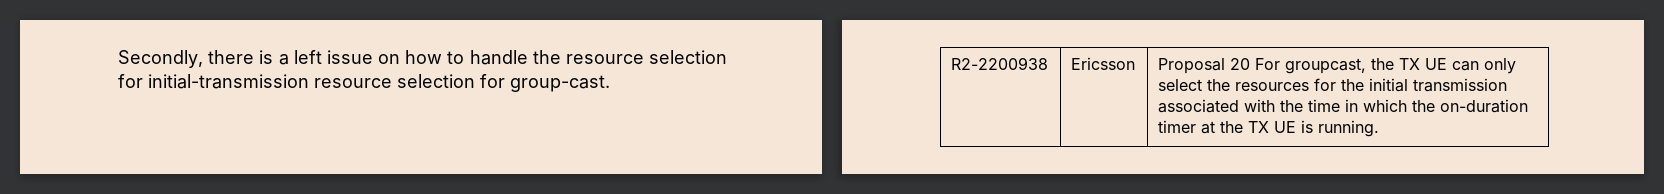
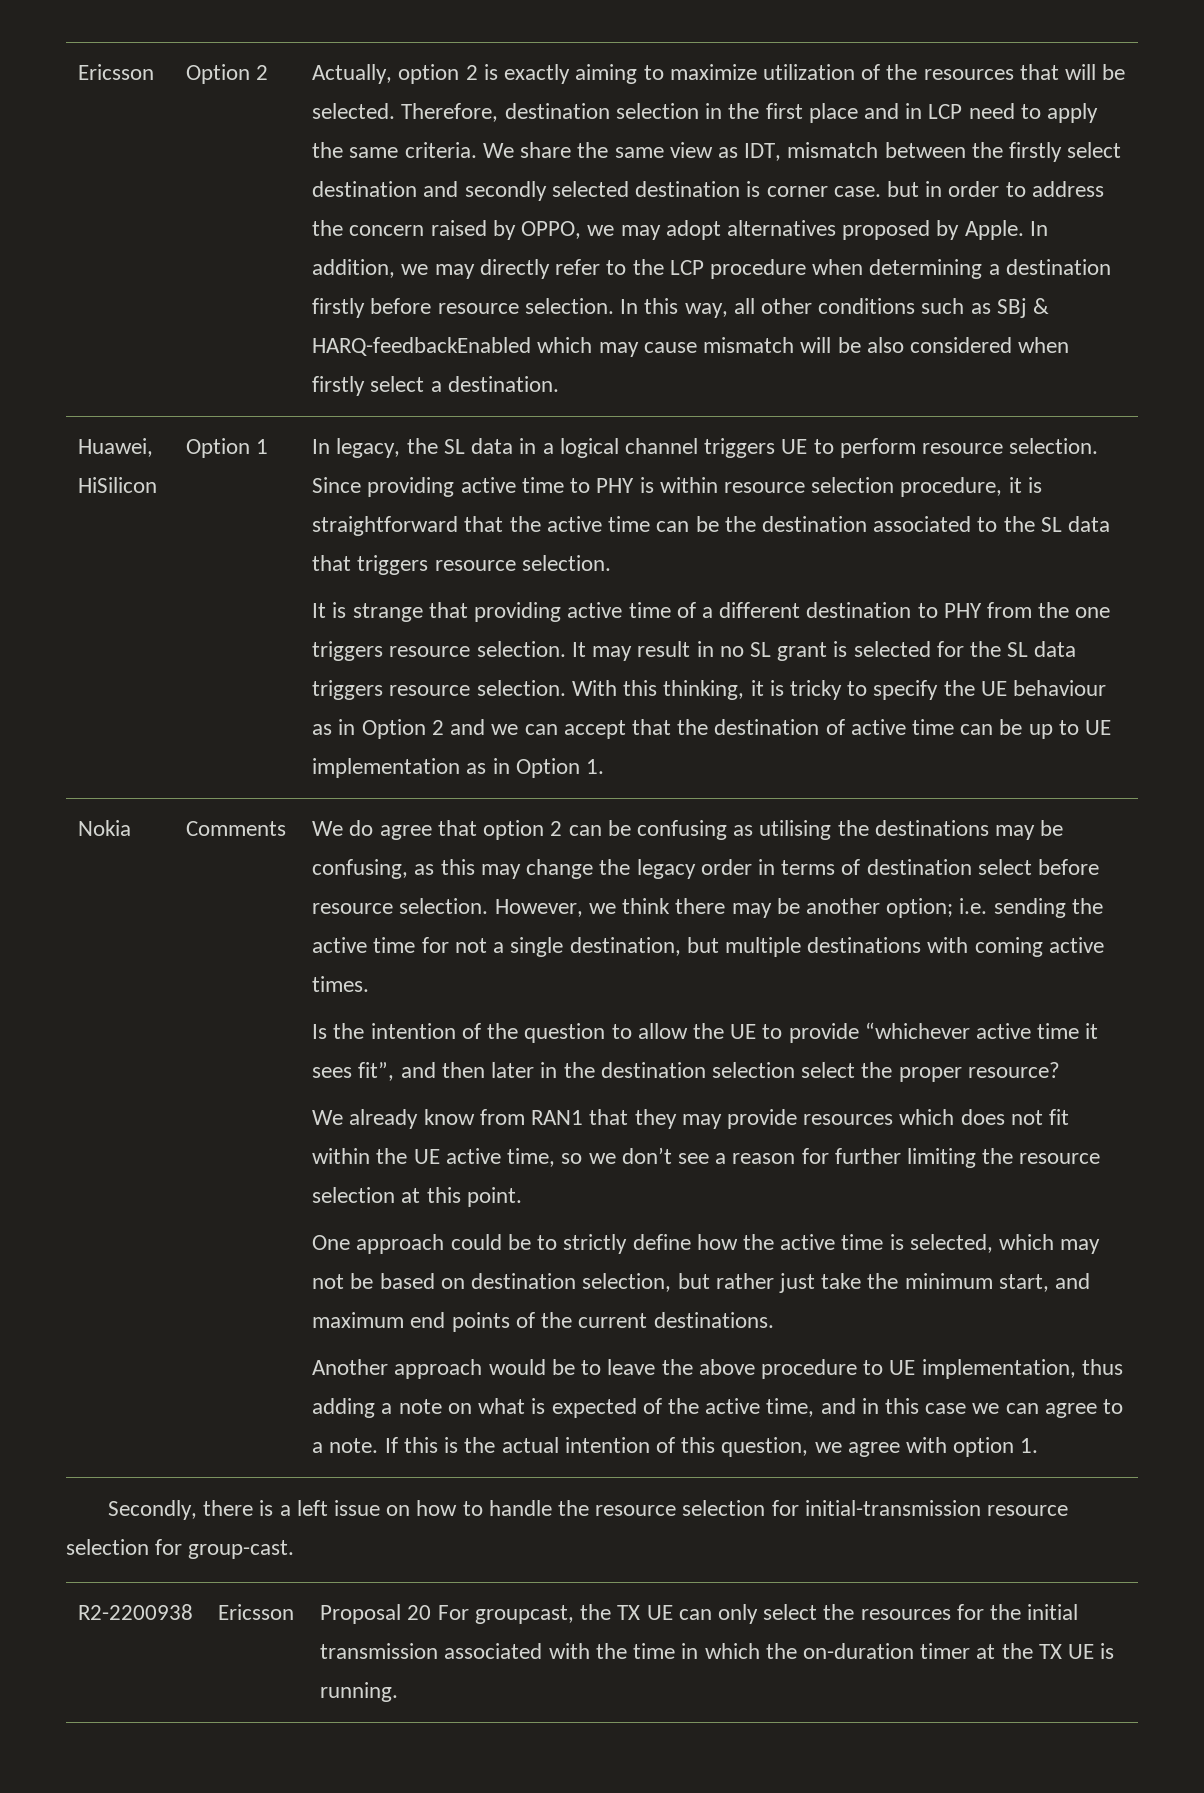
(118, 59) none -> [78,64,155,80] [186,64,269,84] [312,64,1126,84] [312,103,1098,123] [312,142,1122,162] [312,181,1104,201] [312,220,1048,240] [312,259,1111,279] [312,298,1049,318] [312,337,1070,357] [312,376,559,396] [78,438,154,457] [78,477,158,493] [186,438,269,458] [312,438,1099,458] [312,477,1042,497] [312,516,1110,536] [312,555,611,575] [312,602,1111,622] [312,641,1077,661] [312,680,1106,700] [312,719,1112,739] [312,758,605,778] [78,820,132,836] [186,821,287,836] [312,820,1064,840] [312,859,1099,879] [312,898,1103,918] [312,937,1104,957] [312,976,370,992] [312,1022,1099,1043] [312,1062,1060,1082] [312,1109,1069,1129] [312,1147,1101,1168] [312,1187,522,1207] [312,1234,1101,1254] [312,1273,1090,1293] [312,1312,774,1332] [312,1359,1123,1379] [312,1398,1124,1418] [312,1437,1039,1457] Ericsson | Option 2 | Actually, option 2 is exactly aiming to maximize utilization of the resources that will be selected. Therefore, destination selection in the first place and in LCP need to apply the same criteria. We share the same view as IDT, mismatch between the firstly select destination and secondly selected destination is corner case. but in order to address the concern raised by OPPO, we may adopt alternatives proposed by Apple. In addition, we may directly refer to the LCP procedure when determining a destination firstly before resource selection. In this way, all other conditions such as SBj & HARQ-feedbackEnabled which may cause mismatch will be also considered when firstly select a destination. // Huawei, HiSilicon | Option 1 | In legacy, the SL data in a logical channel triggers UE to perform resource selection. Since providing active time to PHY is within resource selection procedure, it is straightforward that the active time can be the destination associated to the SL data that triggers resource selection. // It is strange that providing active time of a different destination to PHY from the one triggers resource selection. It may result in no SL grant is selected for the SL data triggers resource selection. With this thinking, it is tricky to specify the UE behaviour as in Option 2 and we can accept that the destination of active time can be up to UE implementation as in Option 1. // Nokia | Comments | We do agree that option 2 can be confusing as utilising the destinations may be confusing, as this may change the legacy order in terms of destination select before resource selection. However, we think there may be another option; i.e. sending the active time for not a single destination, but multiple destinations with coming active times. // Is the intention of the question to allow the UE to provide “whichever active time it sees fit”, and then later in the destination selection select the proper resource? // We already know from RAN1 that they may provide resources which does not fit within the UE active time, so we don’t see a reason for further limiting the resource selection at this point. // One approach could be to strictly define how the active time is selected, which may not be based on destination selection, but rather just take the minimum start, and maximum end points of the current destinations. // Another approach would be to leave the above procedure to UE implementation, thus adding a note on what is expected of the active time, and in this case we can agree to a note. If this is the actual intention of this question, we agree with option 1. //

